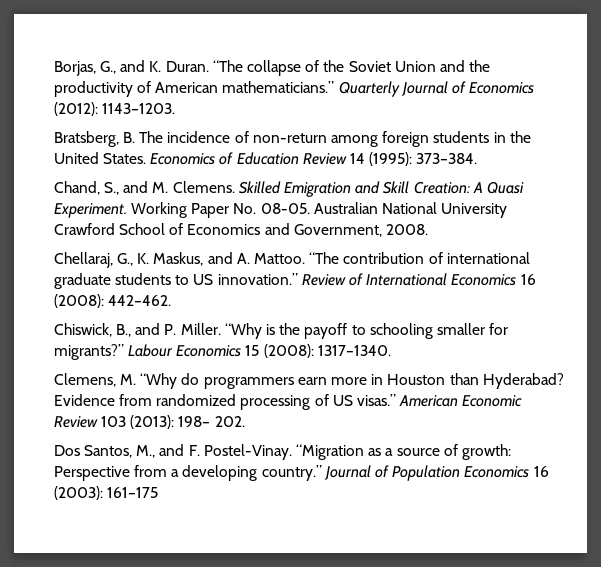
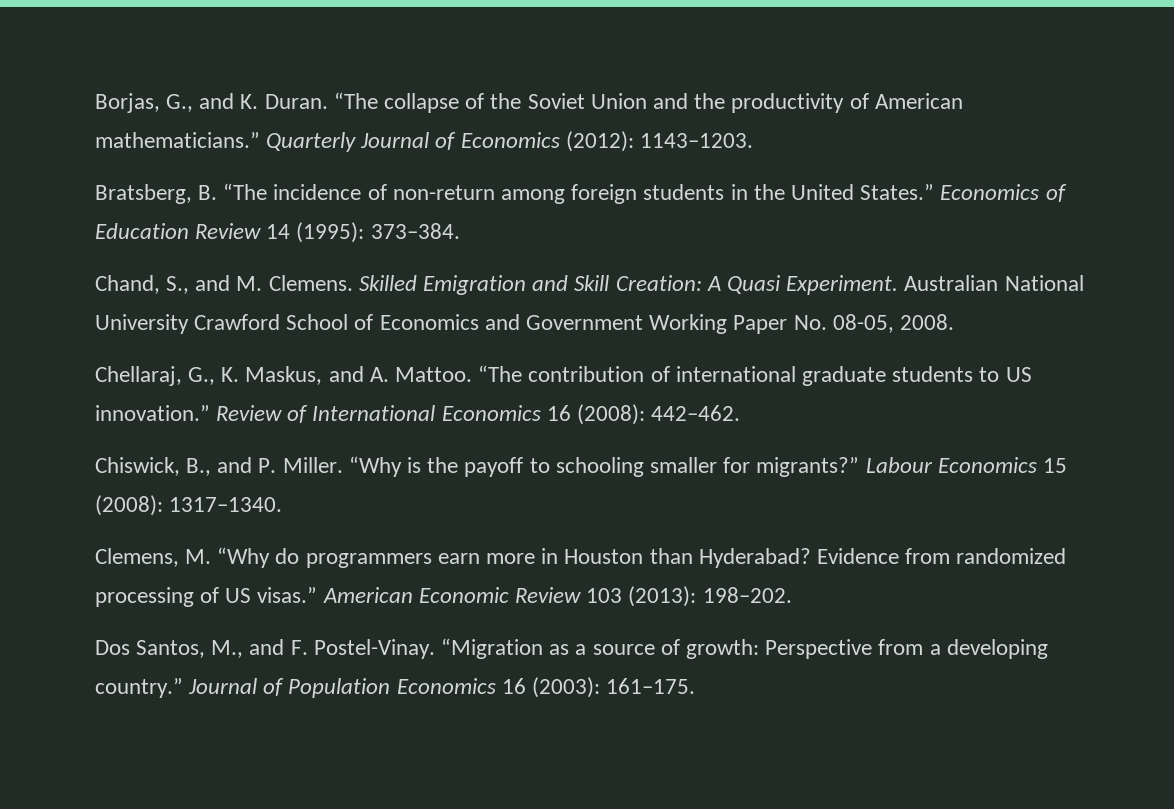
[139,131,164,143] The -> [223,183,268,200] “The
[103,153,147,164] States. -> [860,184,935,200] States.”
[131,202,310,218] Working Paper No. 08-05. -> (899, 285) none
[293,224,382,237] Government, -> [526,314,894,334] Government Working Paper No. 08-05,
[178,416,245,427] 198– 202. -> [702,587,792,603] 198–202.
[107,487,159,498] 161–175 -> [606,678,696,694] 161–175.

